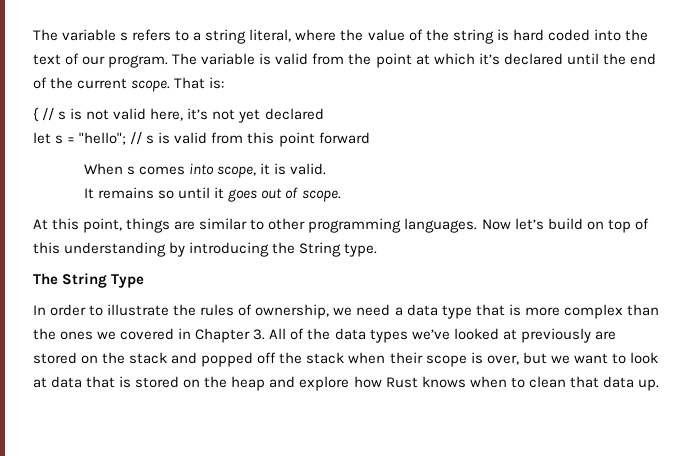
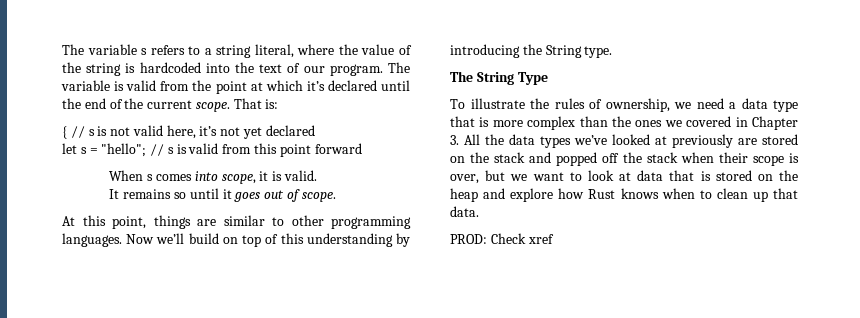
[512,29,590,41] hard coded -> [139,62,201,73] hardcoded
[514,218,544,230] let’s -> [156,233,185,244] we’ll
[33,304,104,316] In order to -> [450,99,465,109] To
[290,328,305,340] of -> (480, 139) none
[569,376,659,391] that data up. -> [752,188,798,202] [450,206,479,217] [450,233,554,244] up that data. // PROD: Check xref

